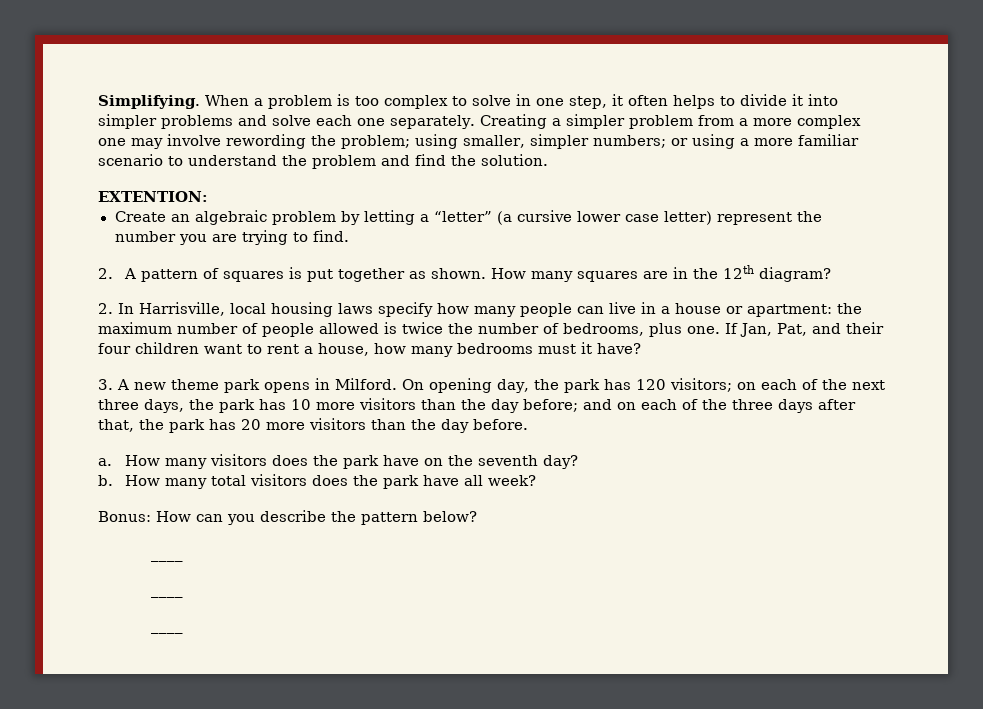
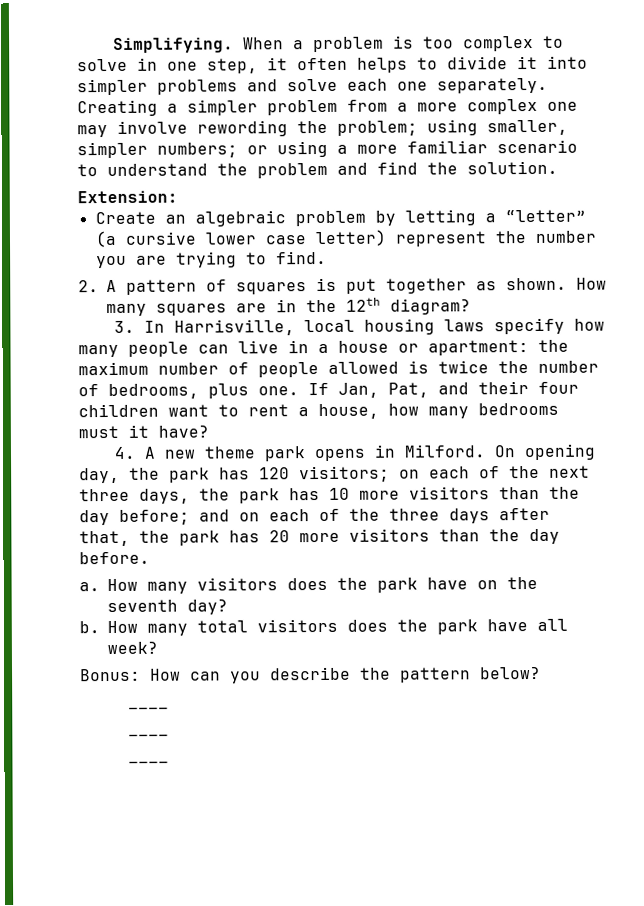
[98,191,208,202] EXTENTION: -> [77,190,178,204] Extension:
[98,303,113,314] 2. -> [114,320,136,333] 3.
[98,379,113,390] 3. -> [114,446,137,459] 4.

